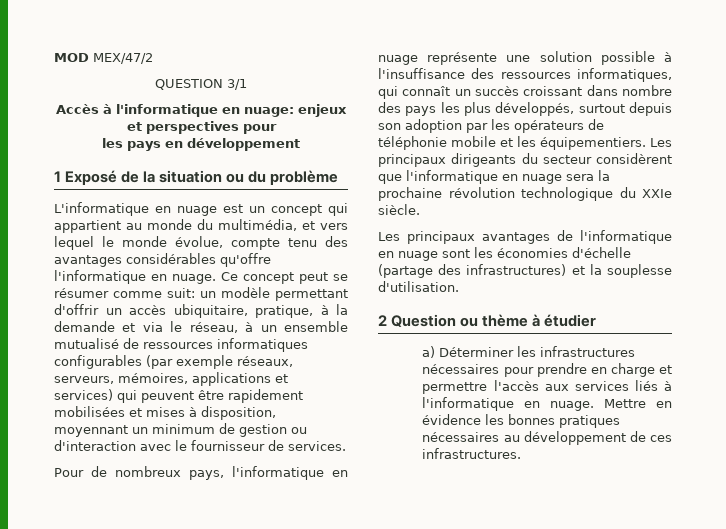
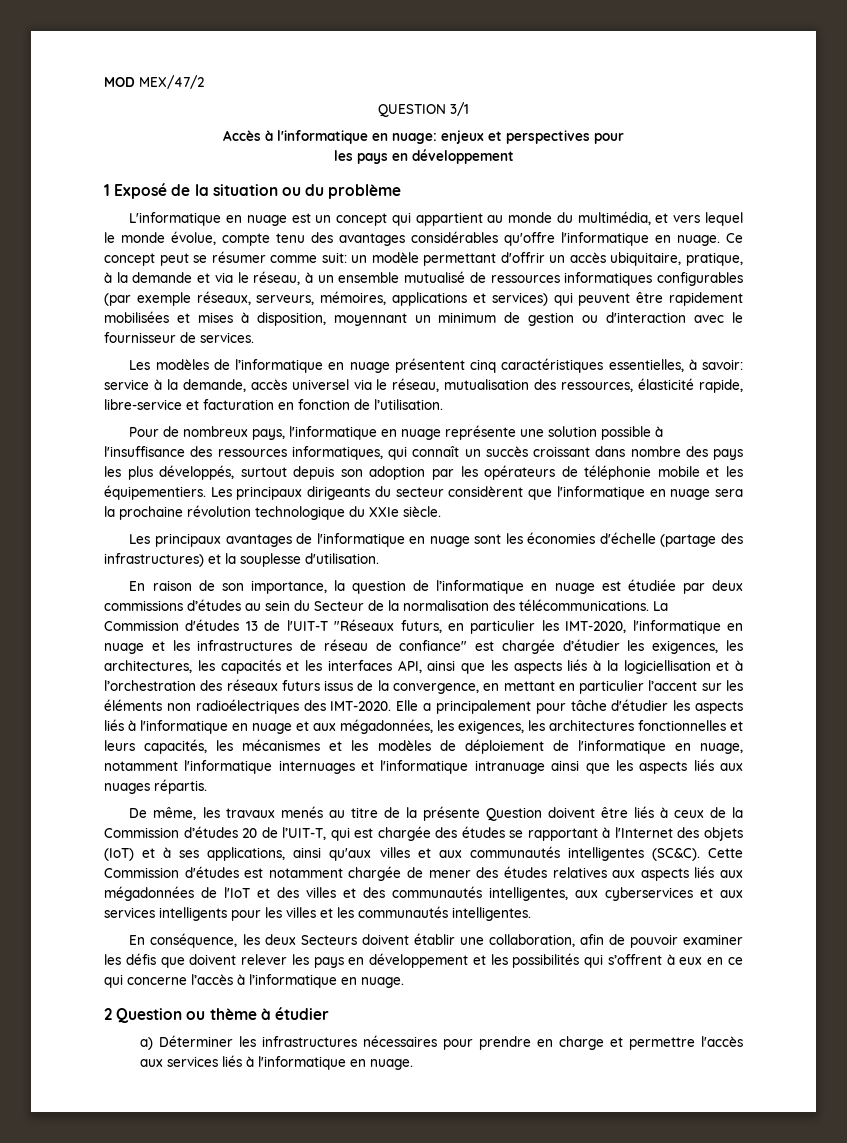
(346, 446) none -> [129,358,743,373] [104,378,743,393] [104,399,443,410] // Les modèles de l’informatique en nuage présentent cinq caractéristiques essentielles, à savoir: service à la demande, accès universel via le réseau, mutualisation des ressources, élasticité rapide, libre-service et facturation en fonction de l’utilisation.
(459, 286) none -> [129,579,743,594] [104,599,668,611] [104,619,743,634] [104,639,743,654] [104,659,743,674] [104,679,744,694] [104,699,743,714] [104,719,743,734] [104,739,743,754] [104,759,744,774] [104,779,207,794] [129,806,743,821] [104,826,744,841] [104,846,744,861] [104,866,744,881] [104,886,743,901] [104,906,531,921] [129,933,744,948] [104,953,743,968] [104,974,404,988] // En raison de son importance, la question de l’informatique en nuage est étudiée par deux commissions d’études au sein du Secteur de la normalisation des télécommunications. La Commission d'études 13 de l'UIT-T "Réseaux futurs, en particulier les IMT-2020, l'informatique en nuage et les infrastructures de réseau de confiance" est chargée d’étudier les exigences, les architectures, les capacités et les interfaces API, ainsi que les aspects liés à la logiciellisation et à l’orchestration des réseaux futurs issus de la convergence, en mettant en particulier l’accent sur les éléments non radioélectriques des IMT-2020. Elle a principalement pour tâche d'étudier les aspects liés à l'informatique en nuage et aux mégadonnées, les exigences, les architectures fonctionnelles et leurs capacités, les mécanismes et les modèles de déploiement de l'informatique en nuage, notamment l'informatique internuages et l'informatique intranuage ainsi que les aspects liés aux nuages répartis. // De même, les travaux menés au titre de la présente Question doivent être liés à ceux de la Commission d’études 20 de l’UIT-T, qui est chargée des études se rapportant à l'Internet des objets (IoT) et à ses applications, ainsi qu'aux villes et aux communautés intelligentes (SC&C). Cette Commission d'études est notamment chargée de mener des études relatives aux aspects liés aux mégadonnées de l'IoT et des villes et des communautés intelligentes, aux cyberservices et aux services intelligents pour les villes et les communautés intelligentes. // En conséquence, les deux Secteurs doivent établir une collaboration, afin de pouvoir examiner les défis que doivent relever les pays en développement et les possibilités qui s’offrent à eux en ce qui concerne l’accès à l’informatique en nuage.
[604,399,672,408] [422,414,621,428] [422,431,672,445] [422,448,522,459] Mettre en évidence les bonnes pratiques nécessaires au développement de ces infrastructures. -> (413, 1064) none

